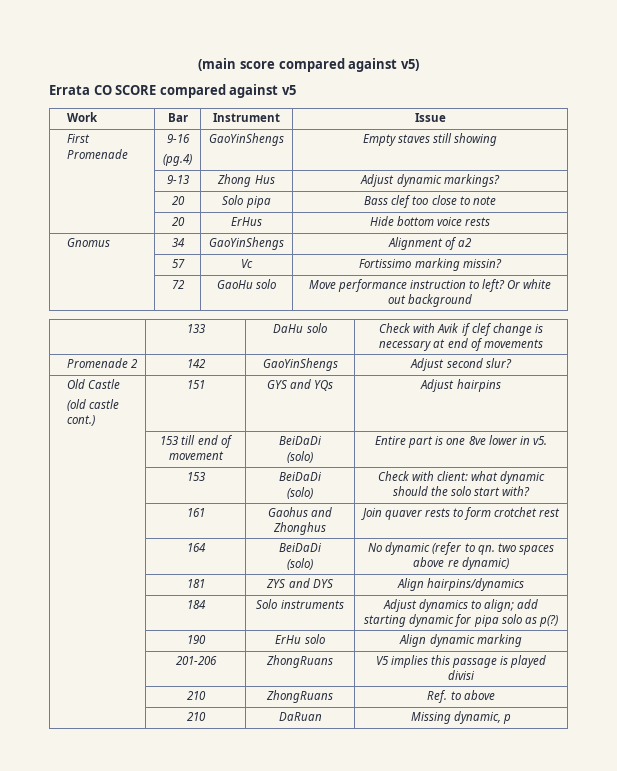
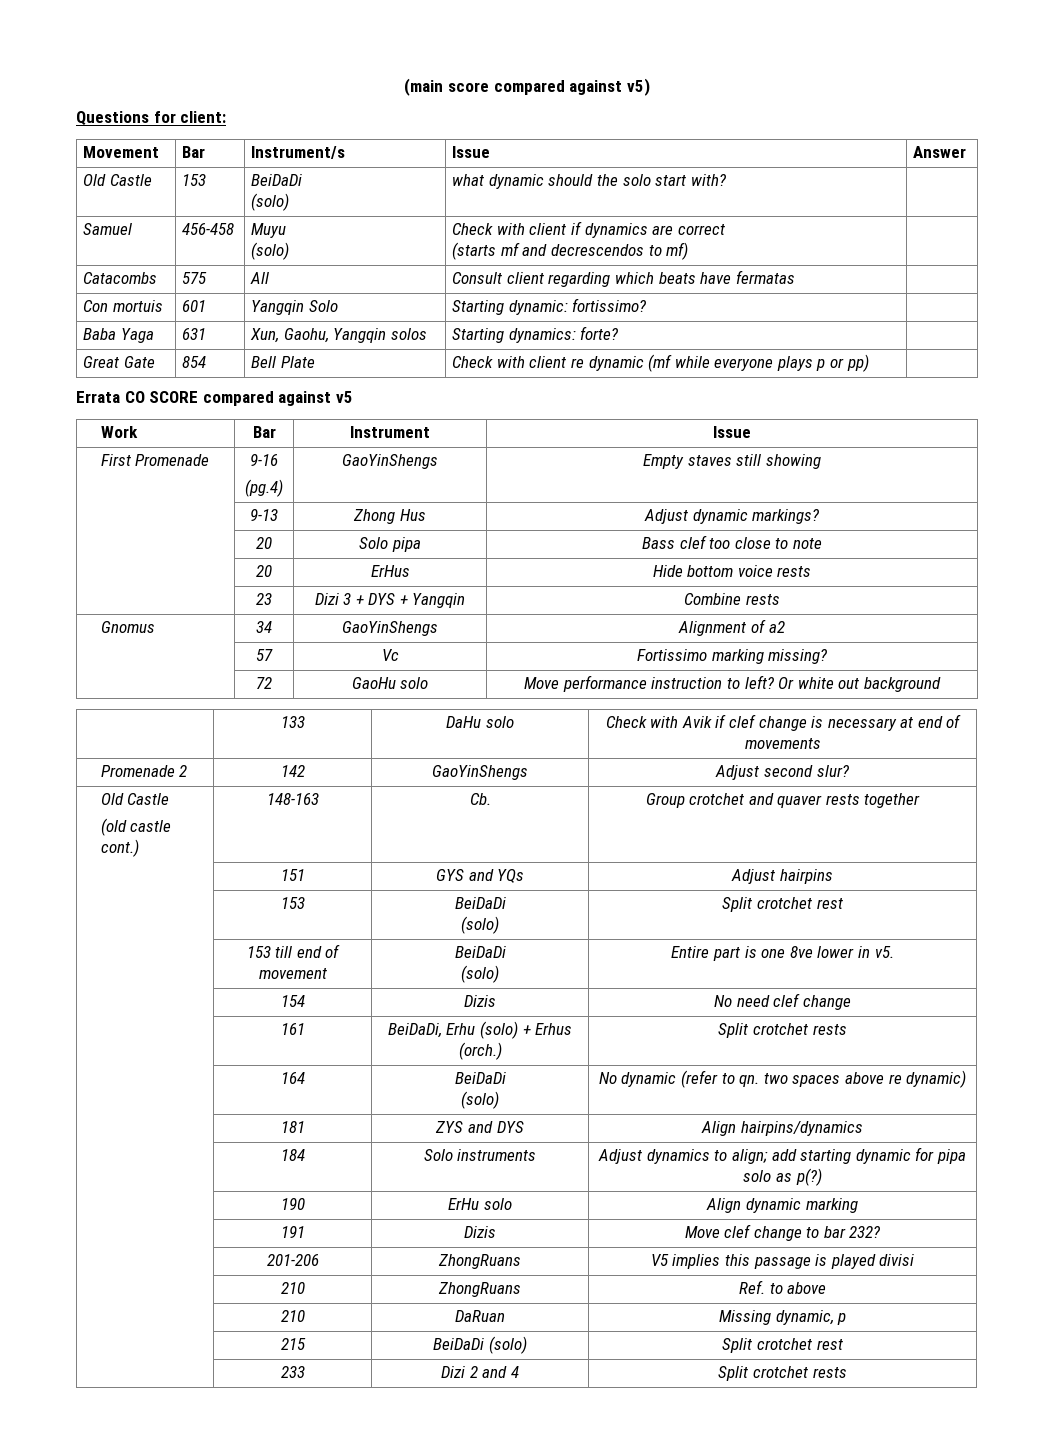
(419, 65) none -> [76,111,227,125] [83,146,160,158] [182,146,206,158] [251,146,346,159] [452,146,491,158] [913,146,967,158] [83,174,152,186] [182,174,207,186] [251,174,303,186] [251,193,290,211] [452,174,727,189] [83,223,133,235] [182,223,235,235] [251,223,287,238] [251,242,290,260] [452,221,725,238] [452,242,689,260] [83,272,158,284] [182,272,208,284] [250,272,270,284] [452,270,795,287] [83,300,163,312] [182,300,207,312] [251,300,338,315] [452,298,648,315] [83,328,154,343] [182,328,207,340] [250,328,427,343] [452,326,620,343] [83,356,155,368] [182,356,207,368] [251,356,315,368] [452,354,869,372] // Questions for client: // Movement | Bar | Instrument/s | Issue | Answer // Old Castle | 153 | BeiDaDi // (solo) | what dynamic should the solo start with? | // Samuel | 456-458 | Muyu // (solo) | Check with client if dynamics are correct // (starts mf and decrescendos to mf) | // Catacombs | 575 | All | Consult client regarding which beats have fermatas | // Con mortuis | 601 | Yangqin Solo | Starting dynamic: fortissimo? | // Baba Yaga | 631 | Xun, Gaohu, Yangqin solos | Starting dynamics: forte? | // Great Gate | 854 | Bell Plate | Check with client re dynamic (mf while everyone plays p or pp) |
(491, 221) none -> [256,593,272,605] [314,593,466,608] [684,593,780,605] // | 23 | Dizi 3 + DYS + Yangqin | Combine rests
[462,259,502,268] missin? -> [768,649,829,664] missing?
(95, 420) none -> [266,793,319,805] [469,793,491,805] [645,793,921,808] | 148-163 | Cb. | Group crotchet and quaver rests together //
(501, 385) none -> [280,897,305,909] [454,897,506,909] [461,916,500,934] [722,897,843,912] // | 153 | BeiDaDi // (solo) | Split crotchet rest
[186,472,206,481] [279,472,322,481] [287,487,313,499] [377,471,546,484] [392,486,531,496] [186,508,205,517] [267,507,333,517] [273,522,326,535] [360,507,561,520] 153 | BeiDaDi // (solo) | Check with client: what dynamic should the solo start with? // | 161 | Gaohus and Zhonghus | Join quaver rests to form crotchet rest -> [280,995,305,1007] [464,995,497,1007] [714,993,851,1010] [280,1023,305,1035] [387,1021,573,1039] [458,1042,502,1060] [718,1023,847,1038] 154 | Dizis | No need clef change // | 161 | BeiDaDi, Erhu (solo) + Erhus (orch.) | Split crotchet rests
(522, 640) none -> [280,1226,305,1238] [464,1226,497,1238] [684,1224,882,1241] // | 191 | Dizis | Move clef change to bar 232?
(512, 719) none -> [280,1338,306,1350] [433,1336,527,1354] [722,1338,843,1353] [280,1366,305,1378] [441,1366,519,1378] [718,1366,847,1381] // | 215 | BeiDaDi (solo) | Split crotchet rest // | 233 | Dizi 2 and 4 | Split crotchet rests

